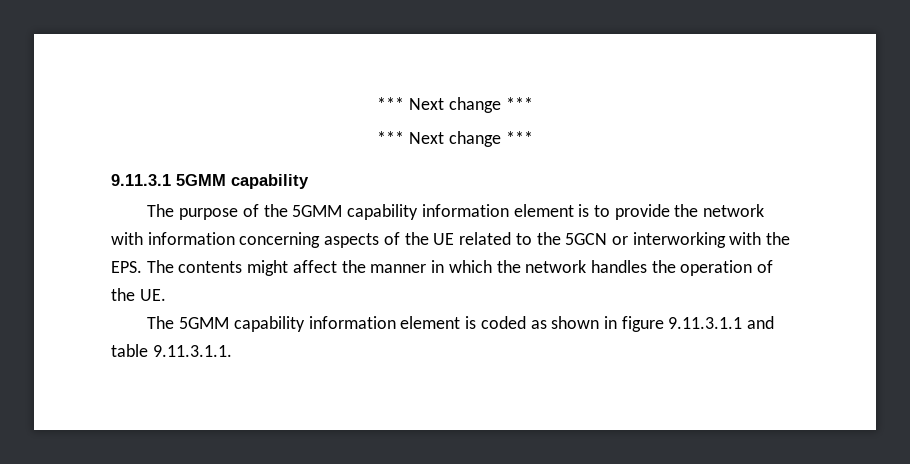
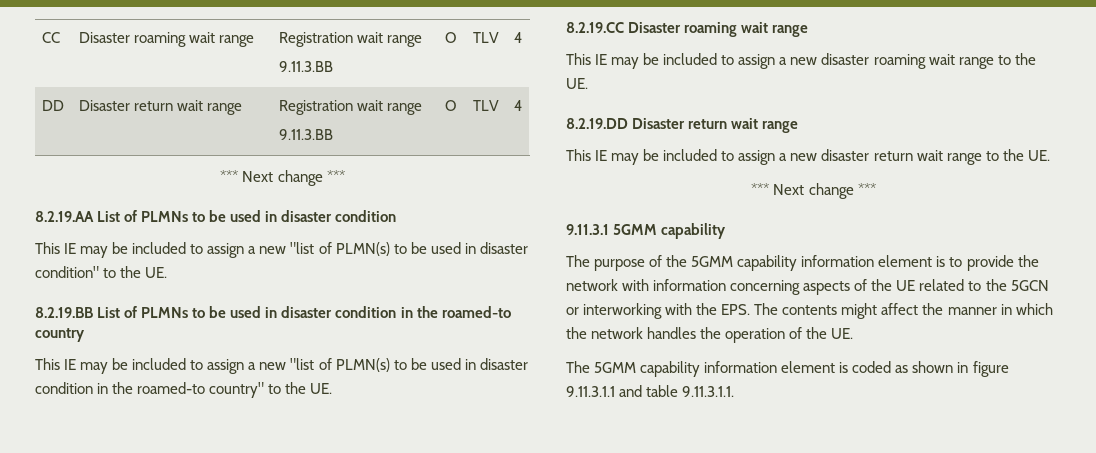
[377,97,533,113] *** Next change *** -> [41,32,60,43] [78,32,254,47] [278,32,422,47] [278,61,333,72] [445,32,457,43] [472,32,499,43] [514,32,522,43] [41,100,64,111] [78,100,242,115] [278,100,422,115] [278,129,333,140] [445,100,457,111] [472,100,499,111] [514,100,522,111] [220,170,345,186] [35,210,397,222] [35,242,528,258] [35,266,168,278] [35,306,511,318] [35,328,85,342] [35,358,528,374] [35,382,333,398] [566,22,809,37] [566,53,1036,69] [566,78,588,89] [566,118,799,133] [566,149,1050,165] CC | Disaster roaming wait range | Registration wait range // 9.11.3.BB | O | TLV | 4 // DD | Disaster return wait range | Registration wait range // 9.11.3.BB | O | TLV | 4 // *** Next change *** // 8.2.19.AA List of PLMNs to be used in disaster condition // This IE may be included to assign a new "list of PLMN(s) to be used in disaster condition" to the UE. // 8.2.19.BB List of PLMNs to be used in disaster condition in the roamed-to country // This IE may be included to assign a new "list of PLMN(s) to be used in disaster condition in the roamed-to country" to the UE. // 8.2.19.CC Disaster roaming wait range // This IE may be included to assign a new disaster roaming wait range to the UE. // 8.2.19.DD Disaster return wait range // This IE may be included to assign a new disaster return wait range to the UE.

